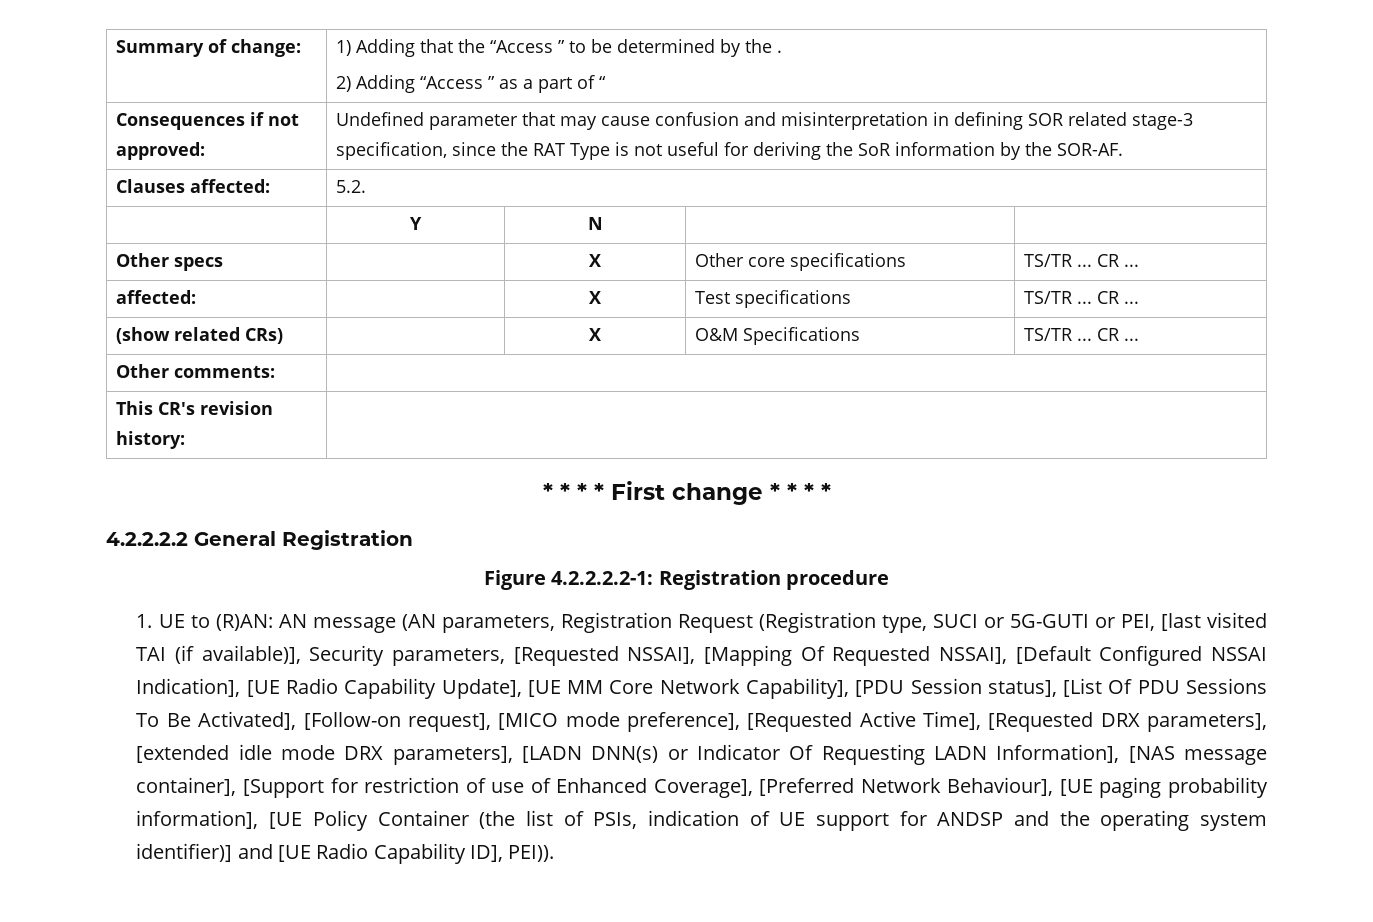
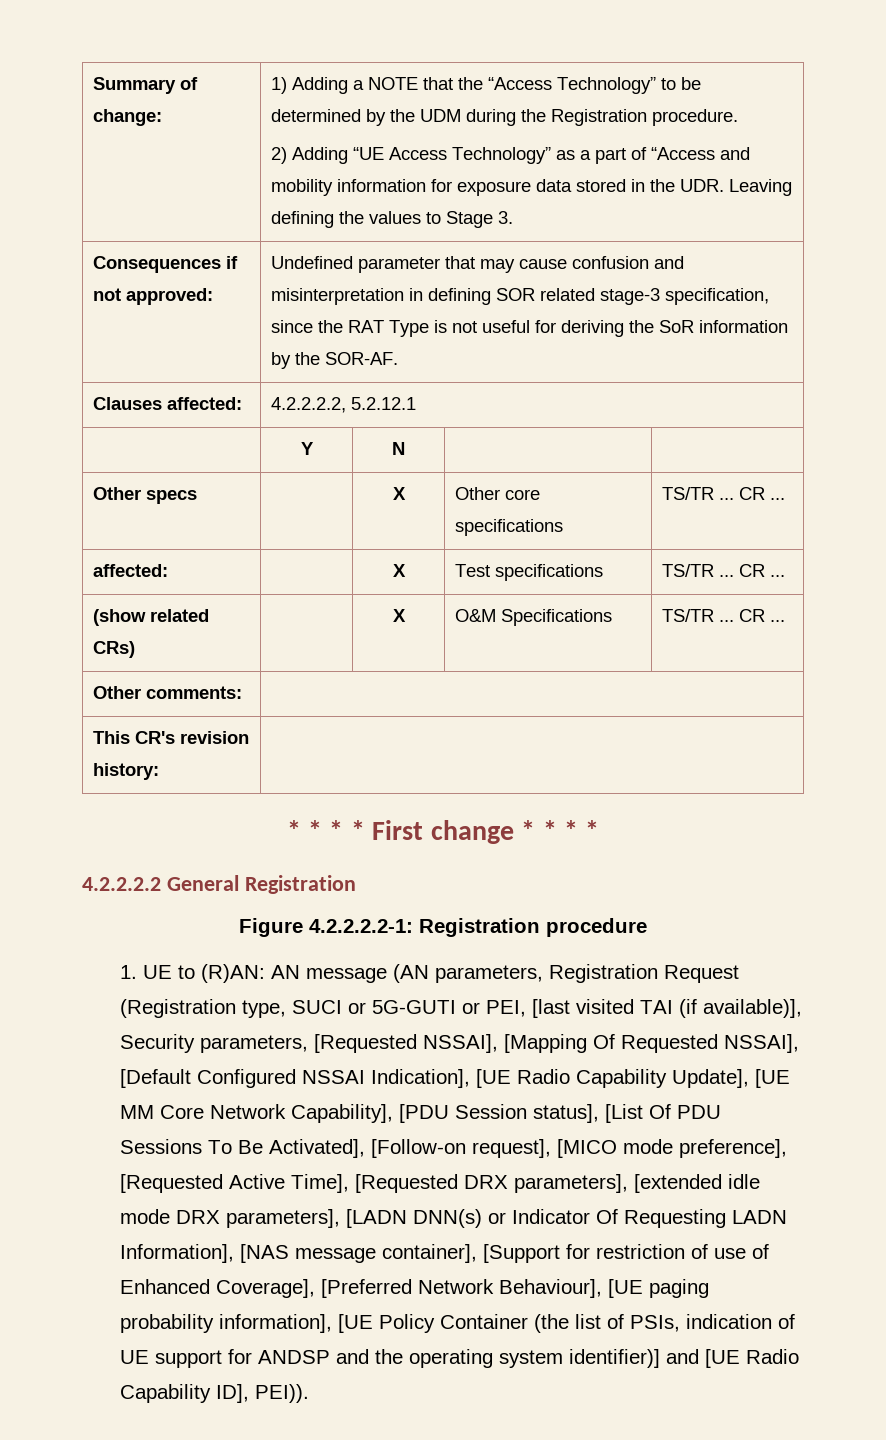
(416, 48) none -> [353,77,419,90] a NOTE
[558,40,566,53] ” -> [557,77,657,94] Technology”
[777,50,783,53] . -> [420,109,739,126] UDM during the Registration procedure.
[420,76,496,89] “Access ” -> [353,147,552,164] “UE Access Technology”
[599,76,607,89] “ -> [651,147,751,160] [271,179,793,196] [271,211,514,228] “Access and mobility information for exposure data stored in the UDR. Leaving defining the values to Stage 3.
[336,180,367,193] 5.2. -> [271,397,417,413] 4.2.2.2.2, 5.2.12.1

